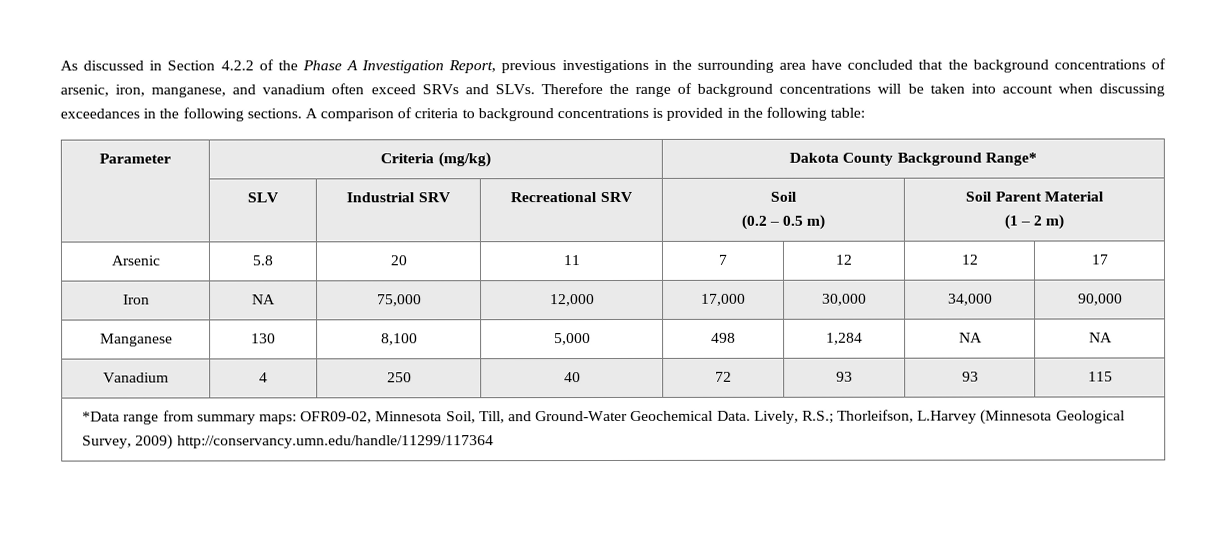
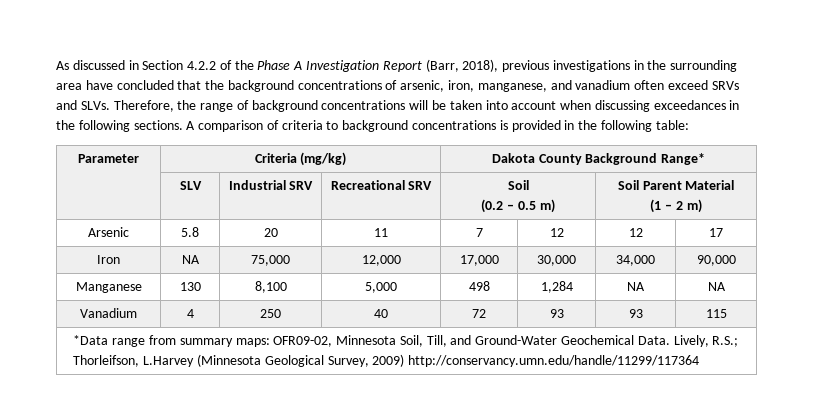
[448,60,497,74] Report, -> [382,59,499,72] Report (Barr, 2018),
[540,83,603,95] Therefore -> [113,100,174,112] Therefore,

